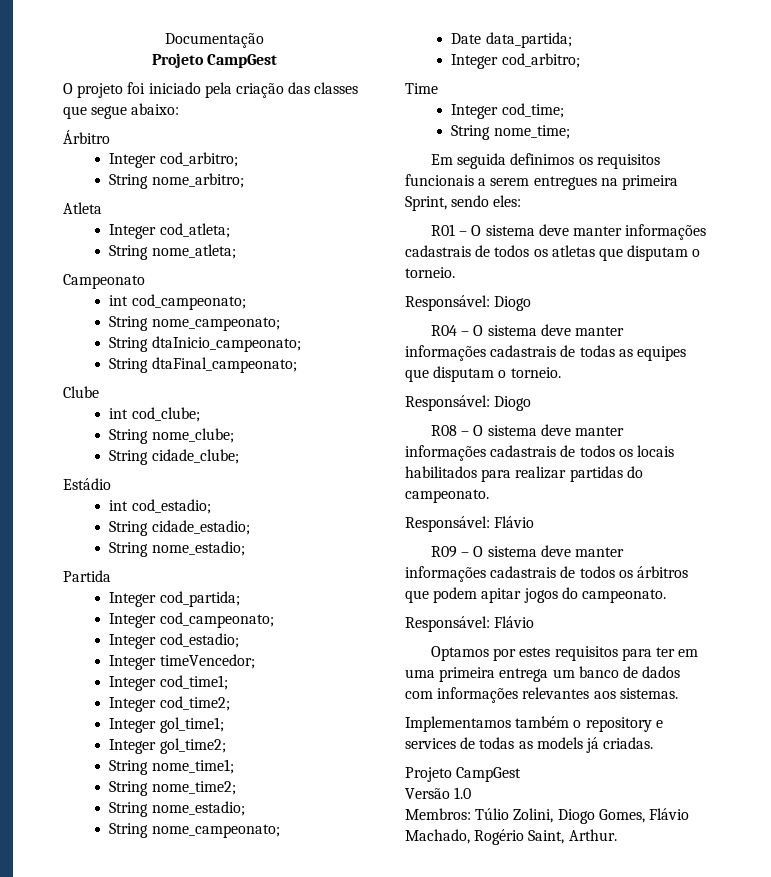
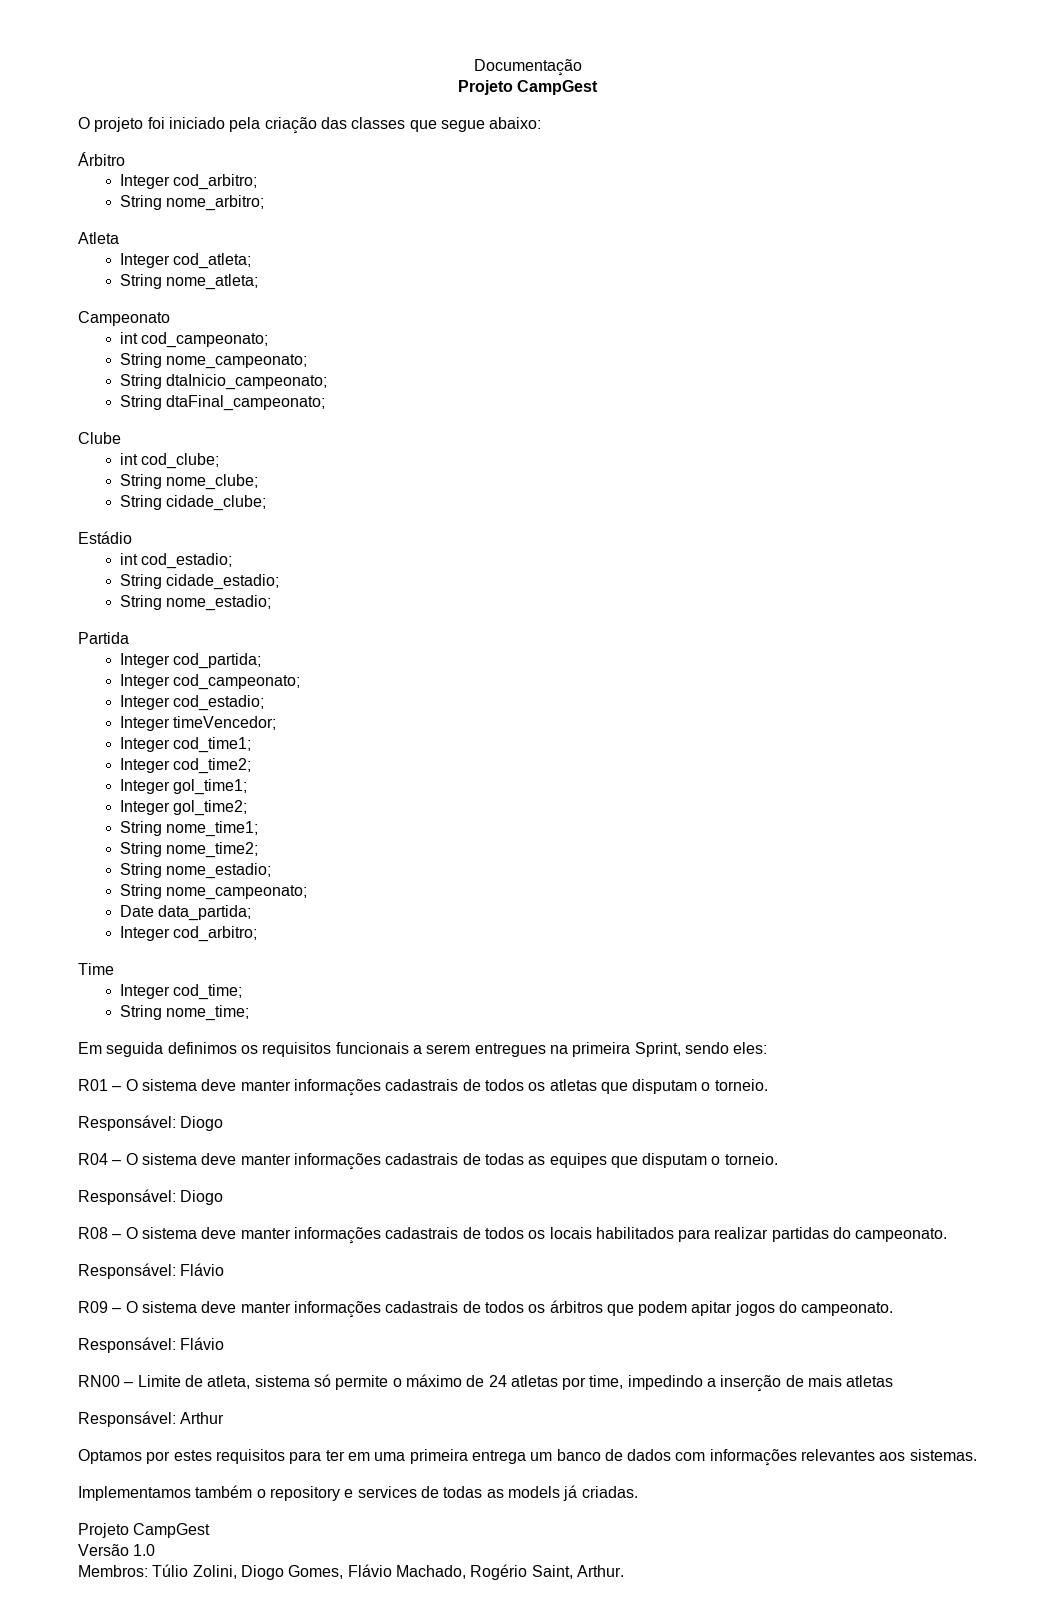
(535, 622) none -> [78,1374,894,1392] [78,1411,225,1427] // RN00 – Limite de atleta, sistema só permite o máximo de 24 atletas por time, impedindo a inserção de mais atletas // Responsável: Arthur

